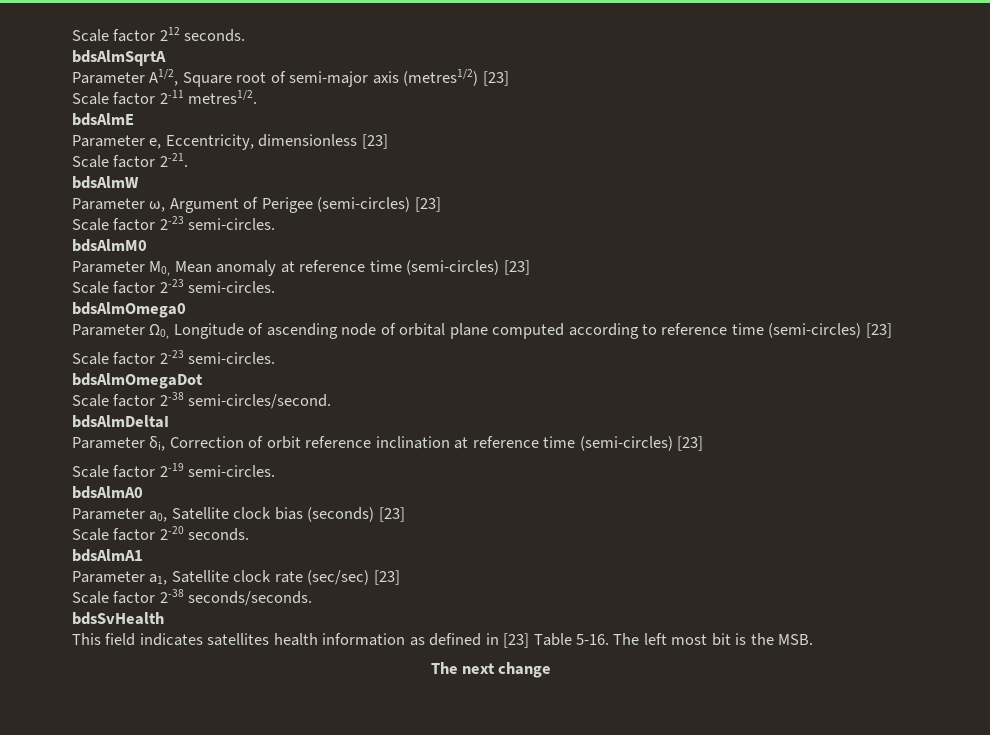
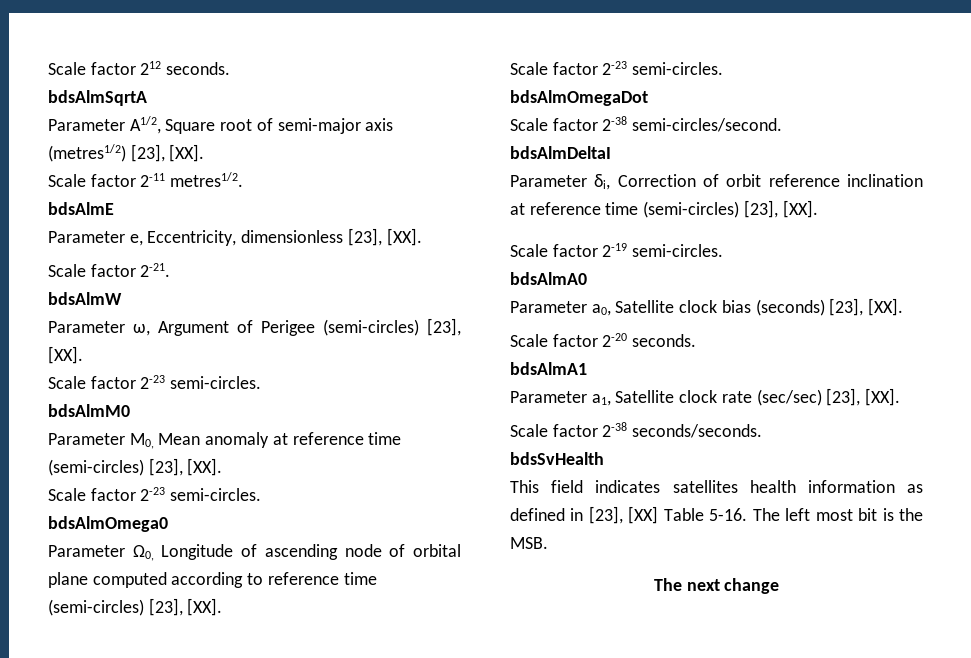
[482,71,509,86] [23] -> [130,144,205,162] [23], [XX].
[361,134,388,149] [23] -> [347,228,422,246] [23], [XX].
[414,197,441,212] [23] -> [427,318,461,336] [48,346,83,364] [23], [XX].
[503,260,530,275] [23] -> [148,458,223,476] [23], [XX].
[865,323,892,338] [23] -> [148,598,223,616] [23], [XX].
[677,436,704,451] [23] -> [743,200,818,218] [23], [XX].
[378,507,405,522] [23] -> [829,298,904,316] [23], [XX].
[373,570,400,585] [23] -> [826,388,901,406] [23], [XX].
[503,633,530,648] [23] -> [588,506,659,524] [23], [XX]

